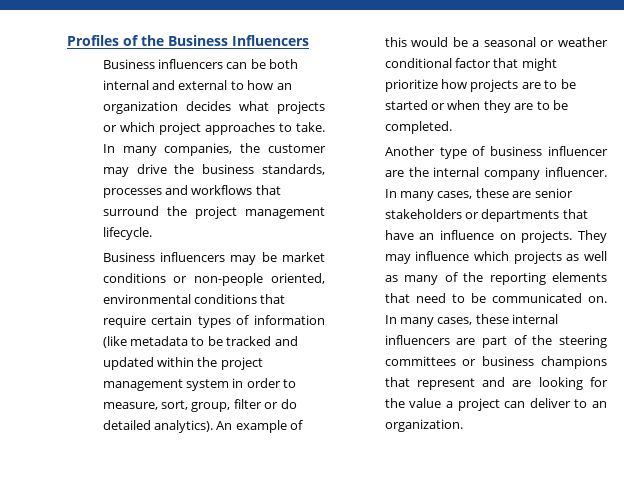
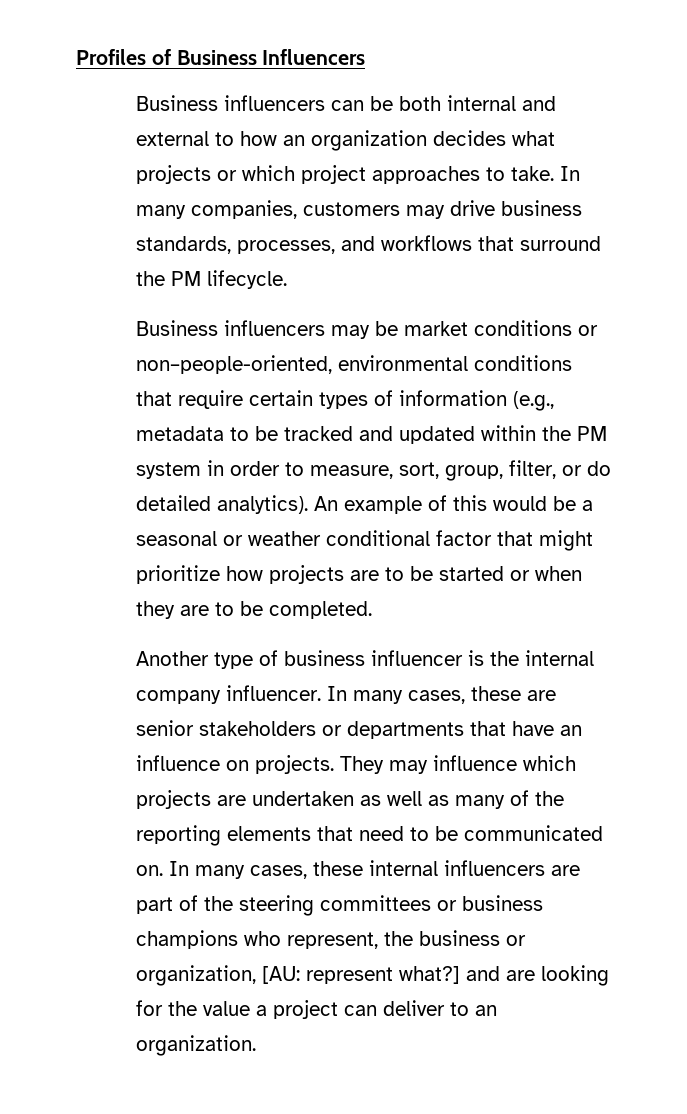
[141,35,164,46] the -> (171, 57) none
[240,143,326,153] the customer -> [302,202,400,216] customers
[174,164,195,174] the -> (495, 208) none
[102,188,162,198] processes -> [236,240,335,254] processes,
[194,206,325,219] project management -> [170,271,201,286] PM
[194,273,325,286] non-people oriented, -> [135,355,332,374] non–people-oriented,
[102,336,127,348] (like -> [512,391,554,411] (e.g.,
[220,357,263,370] [102,379,183,391] project management -> [576,426,607,441] PM
[233,399,262,409] filter -> [508,460,556,479] filter,
[384,170,404,177] are -> [467,650,484,666] is
(562, 257) none -> [216,791,354,806] are undertaken
[384,377,475,390] that represent -> [243,930,526,949] [135,965,460,986] who represent, the business or organization, [AU: represent what?]

